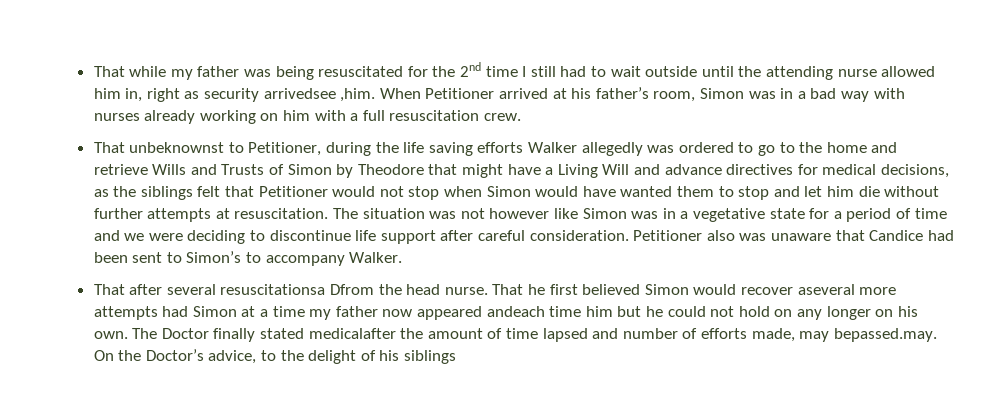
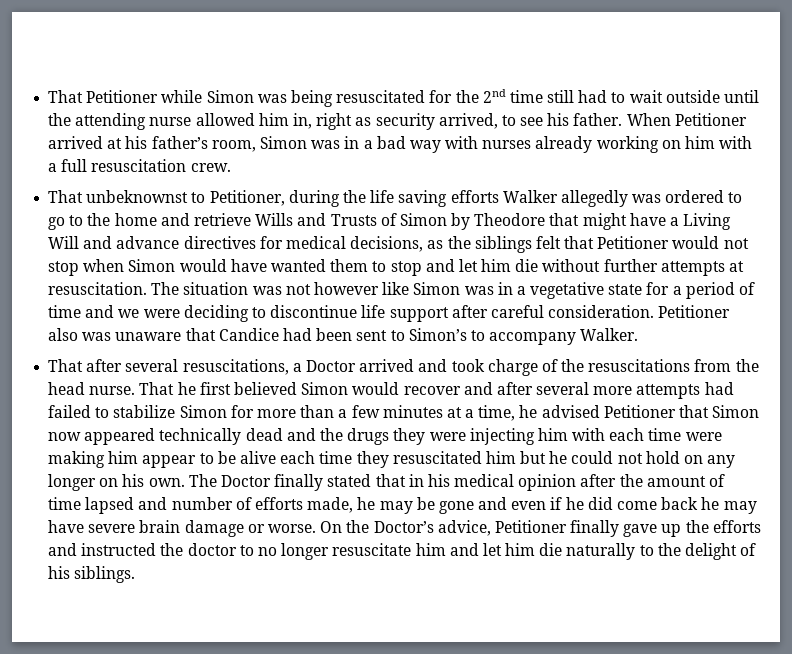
[93,66,240,80] That while my father -> [48,90,254,103] That Petitioner while Simon
[522,66,527,77] I -> (543, 96) none
[263,88,376,102] arrivedsee ,him. -> [438,113,623,129] arrived, to see his father.
[220,284,375,295] resuscitationsa Dfrom -> [182,359,732,376] resuscitations, a Doctor arrived and took charge of the resuscitations from
[797,284,897,295] [93,306,582,320] aseveral more attempts had Simon at a time my father now appeared andeach time -> [463,382,734,399] [48,405,760,421] [48,428,722,445] [48,451,482,468] and after several more attempts had failed to stabilize Simon for more than a few minutes at a time, he advised Petitioner that Simon now appeared technically dead and the drugs they were injecting him with each time were making him appear to be alive each time they resuscitated
[308,328,396,339] medicalafter -> [375,474,617,491] that in his medical opinion after
[799,328,937,342] [93,349,257,364] may bepassed.may. On the Doctor’s advice, -> [357,497,757,514] [48,520,761,537] [48,543,636,560] he may be gone and even if he did come back he may have severe brain damage or worse. On the Doctor’s advice, Petitioner finally gave up the efforts and instructed the doctor to no longer resuscitate him and let him die naturally
[404,350,457,364] siblings -> [74,566,136,583] siblings.

